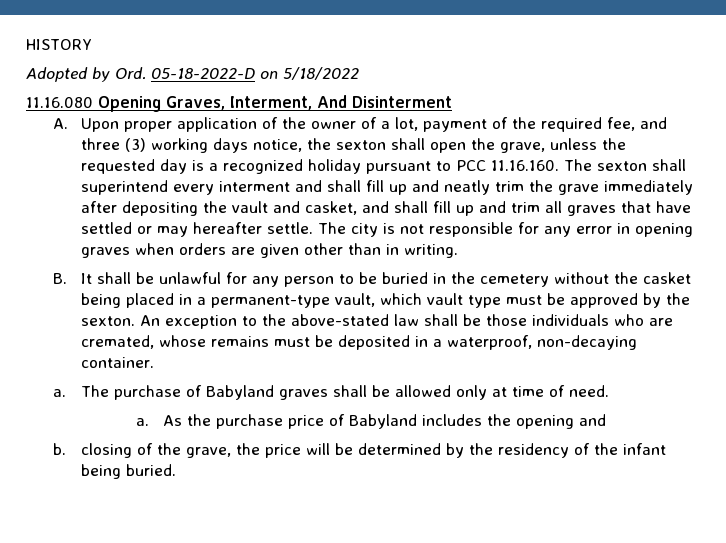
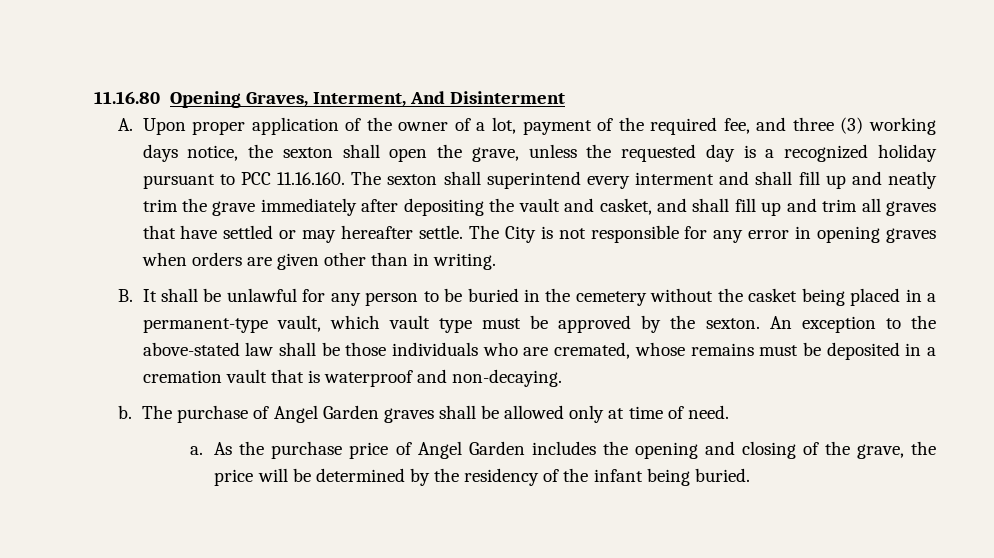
[26,39,92,50] [26,67,359,82] [26,97,93,108] HISTORY // Adopted by Ord. 05-18-2022-D on 5/18/2022 // 11.16.080 -> [94,91,160,104] 11.16.80
[350,223,378,237] city -> [504,226,536,243] City
[446,335,637,350] [80,357,154,368] [53,389,67,397] waterproof, non-decaying container. // a. -> [142,369,563,387] [118,405,133,419] cremation vault that is waterproof and non-decaying. // b.
[205,385,274,400] Babyland -> [273,405,379,423] Angel Garden
[349,414,418,429] Babyland -> [417,441,525,459] Angel Garden
[53,443,67,455] // b. -> (735, 448) none

